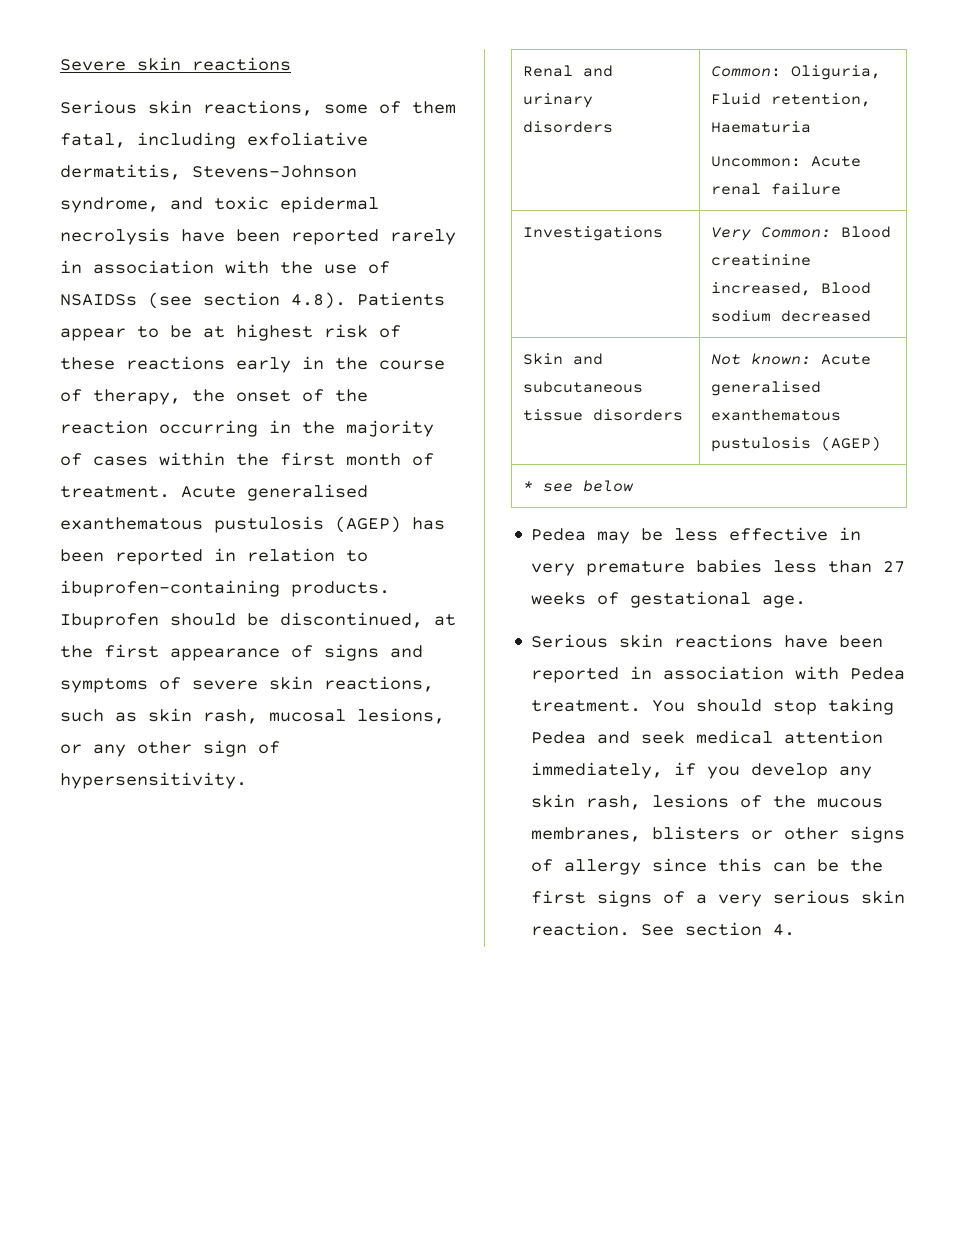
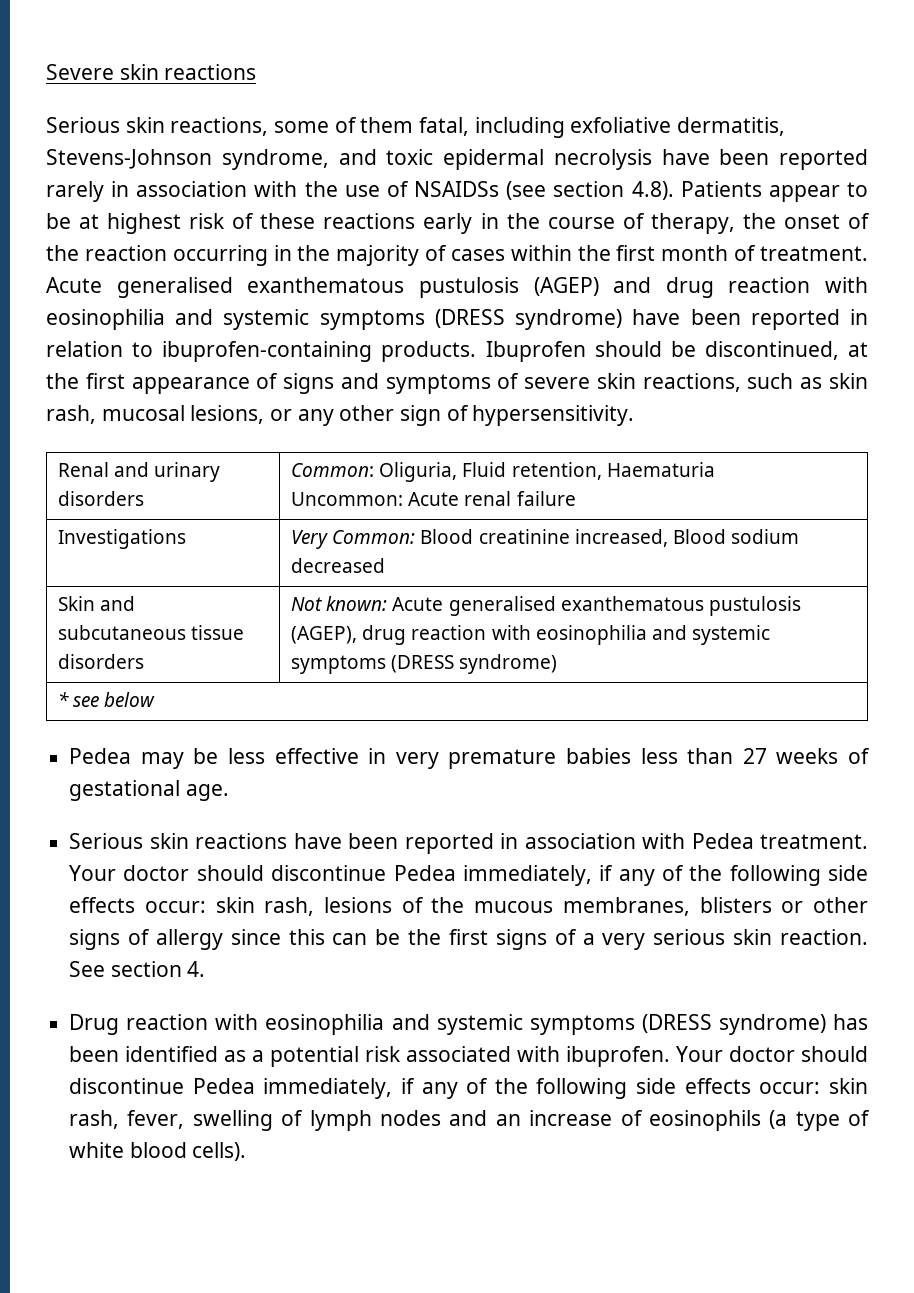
[412,517,445,530] has -> [613,277,868,298] [46,309,681,330] and drug reaction with eosinophilia and systemic symptoms (DRESS syndrome) have
[820,436,881,451] (AGEP) -> [291,625,770,645] [291,654,558,674] (AGEP), drug reaction with eosinophilia and systemic symptoms (DRESS syndrome)
[652,698,895,715] [531,730,884,744] [531,762,873,779] You should stop taking Pedea and seek medical attention immediately, if you develop any -> [69,865,869,886] [69,897,206,913] Your doctor should discontinue Pedea immediately, if any of the following side effects occur:
(796, 930) none -> [69,1014,869,1035] [69,1046,868,1067] [69,1078,868,1099] [69,1110,870,1131] [69,1142,247,1161] // Drug reaction with eosinophilia and systemic symptoms (DRESS syndrome) has been identified as a potential risk associated with ibuprofen. Your doctor should discontinue Pedea immediately, if any of the following side effects occur: skin rash, fever, swelling of lymph nodes and an increase of eosinophils (a type of white blood cells).

